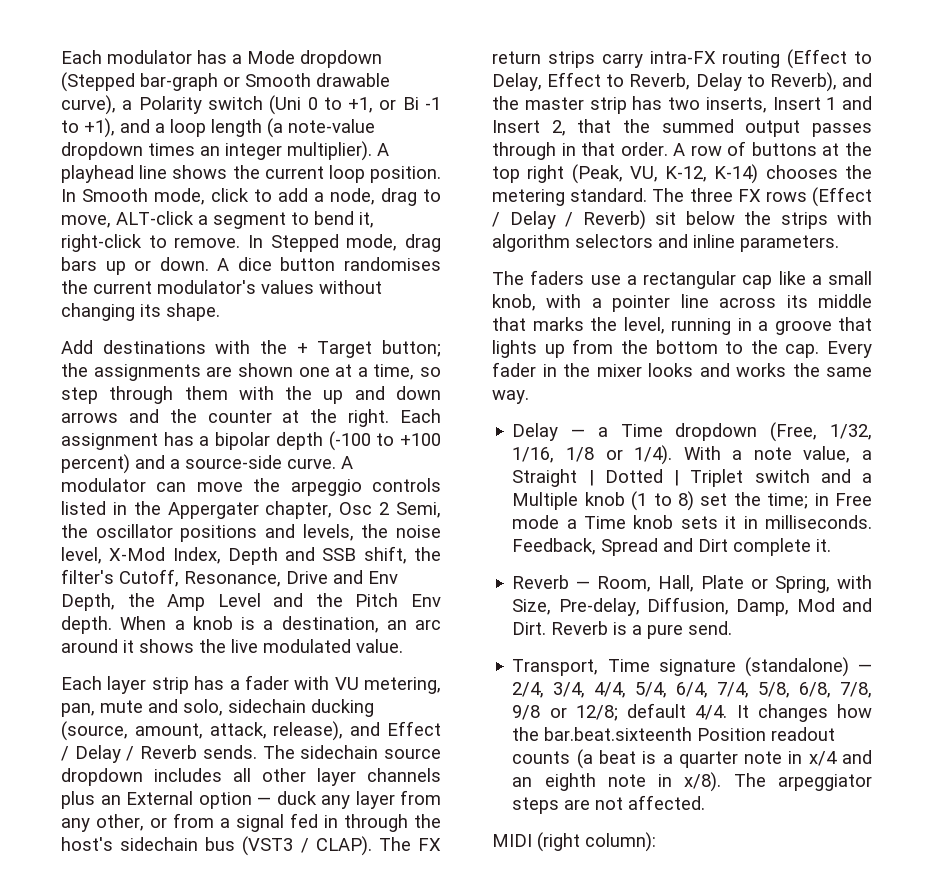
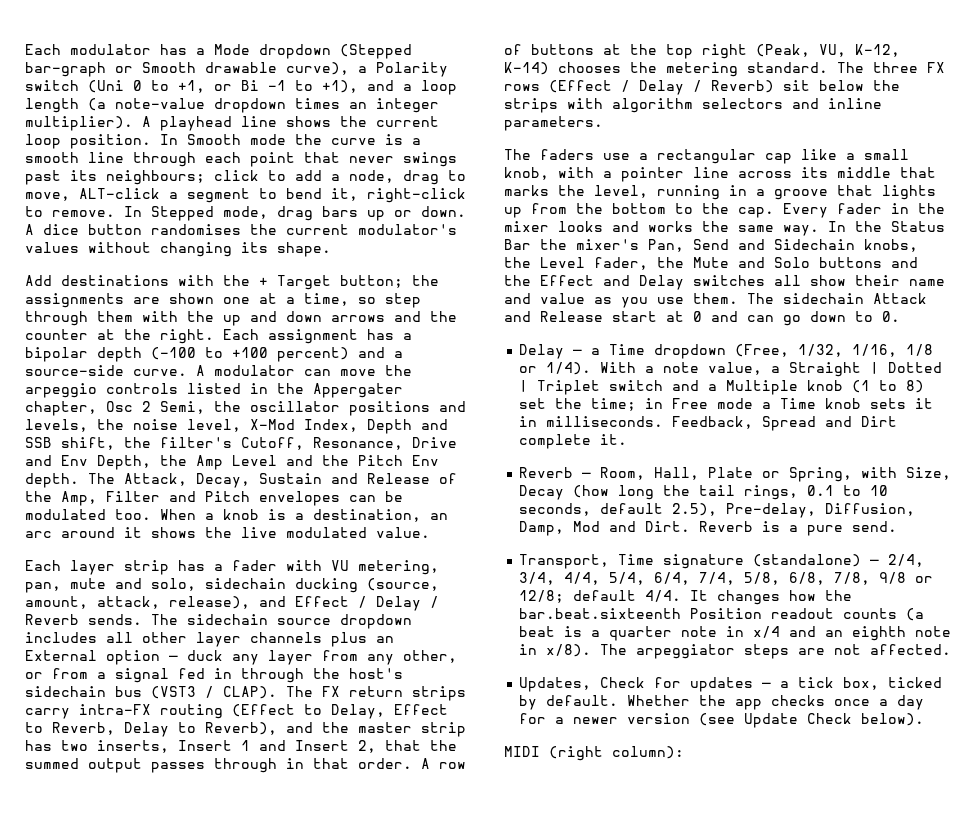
[154,188,205,205] mode, -> [250,134,421,145] [25,152,457,167] [25,170,205,185] mode the curve is a smooth line through each point that never swings past its neighbours;
(112, 625) none -> [88,473,457,488] [25,491,403,506] [25,509,151,520] The Attack, Decay, Sustain and Release of the Amp, Filter and Pitch envelopes can be modulated too.
(529, 397) none -> [828,221,945,232] [504,239,918,252] [504,257,918,270] [504,275,945,290] [504,293,927,308] [504,311,900,326] In the Status Bar the mixer's Pan, Send and Sidechain knobs, the Level fader, the Mute and Solo buttons and the Effect and Delay switches all show their name and value as you use them. The sidechain Attack and Release start at 0 and can go down to 0.
(552, 607) none -> [519,485,889,500] [519,503,718,516] Decay (how long the tail rings, 0.1 to 10 seconds, default 2.5),
(706, 802) none -> [519,677,943,692] [519,695,925,710] [519,713,925,728] // Updates, Check for updates — a tick box, ticked by default. Whether the app checks once a day for a newer version (see Update Check below).

